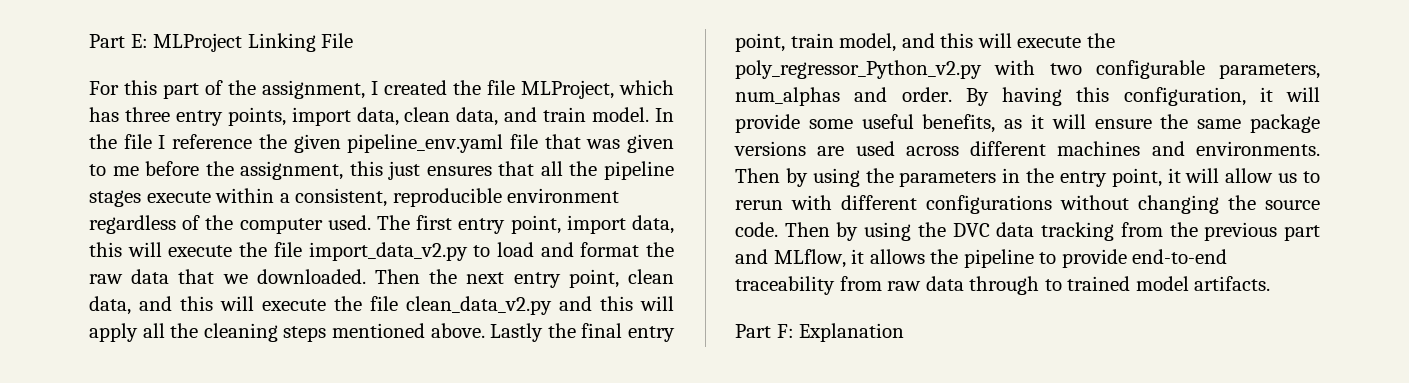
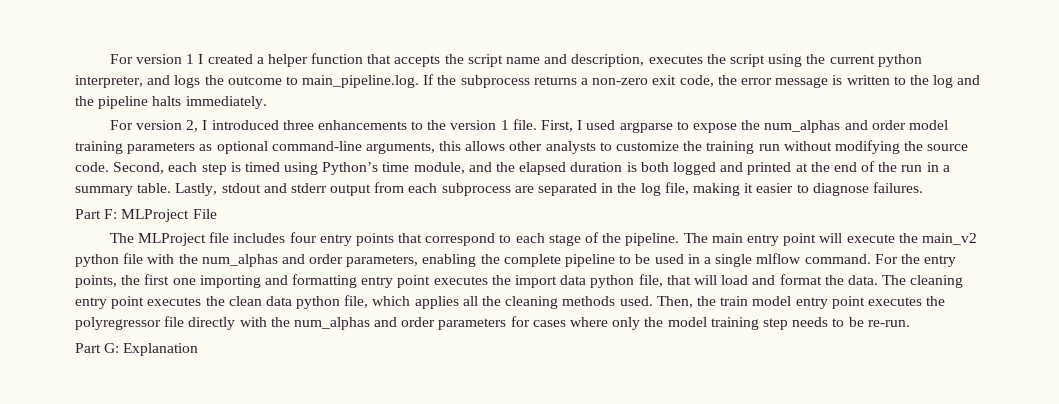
[89,33,354,52] [89,80,674,99] [89,107,675,126] [89,134,674,153] [89,161,675,180] [89,188,620,207] [89,215,674,234] [89,242,674,261] [89,269,674,288] [89,296,674,315] [89,323,676,342] [735,33,1115,52] [735,60,1320,79] [735,87,1320,106] [735,114,1320,133] [734,141,1320,156] [735,168,1320,187] [735,195,1320,214] [735,222,1320,241] [735,249,1228,268] [735,276,1271,295] [735,324,794,338] Part E: MLProject Linking File // For this part of the assignment, I created the file MLProject, which has three entry points, import data, clean data, and train model. In the file I reference the given pipeline_env.yaml file that was given to me before the assignment, this just ensures that all the pipeline stages execute within a consistent, reproducible environment regardless of the computer used. The first entry point, import data, this will execute the file import_data_v2.py to load and format the raw data that we downloaded. Then the next entry point, clean data, and this will execute the file clean_data_v2.py and this will apply all the cleaning steps mentioned above. Lastly the final entry point, train model, and this will execute the poly_regressor_Python_v2.py with two configurable parameters, num_alphas and order. By having this configuration, it will provide some useful benefits, as it will ensure the same package versions are used across different machines and environments. Then by using the parameters in the entry point, it will allow us to rerun with different configurations without changing the source code. Then by using the DVC data tracking from the previous part and MLflow, it allows the pipeline to provide end-to-end traceability from raw data through to trained model artifacts. // Part F: -> [109,53,922,67] [75,74,981,88] [75,96,267,109] [109,119,948,133] [75,140,969,154] [75,161,950,175] [75,182,923,196] [75,209,217,222] [109,232,977,246] [75,253,957,267] [75,274,964,288] [75,295,946,309] [75,316,910,330] [75,343,120,353] For version 1 I created a helper function that accepts the script name and description, executes the script using the current python interpreter, and logs the outcome to main_pipeline.log. If the subprocess returns a non-zero exit code, the error message is written to the log and the pipeline halts immediately. // For version 2, I introduced three enhancements to the version 1 file. First, I used argparse to expose the num_alphas and order model training parameters as optional command-line arguments, this allows other analysts to customize the training run without modifying the source code. Second, each step is timed using Python’s time module, and the elapsed duration is both logged and printed at the end of the run in a summary table. Lastly, stdout and stderr output from each subprocess are separated in the log file, making it easier to diagnose failures. // Part F: MLProject File // The MLProject file includes four entry points that correspond to each stage of the pipeline. The main entry point will execute the main_v2 python file with the num_alphas and order parameters, enabling the complete pipeline to be used in a single mlflow command. For the entry points, the first one importing and formatting entry point executes the import data python file, that will load and format the data. The cleaning entry point executes the clean data python file, which applies all the cleaning methods used. Then, the train model entry point executes the polyregressor file directly with the num_alphas and order parameters for cases where only the model training step needs to be re-run. // Part G:

